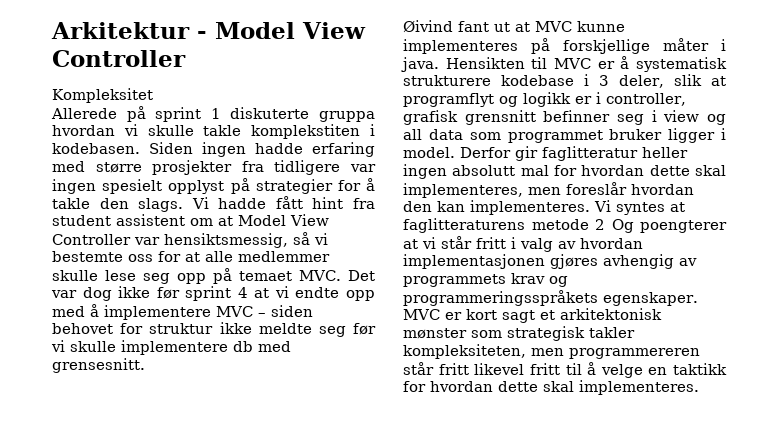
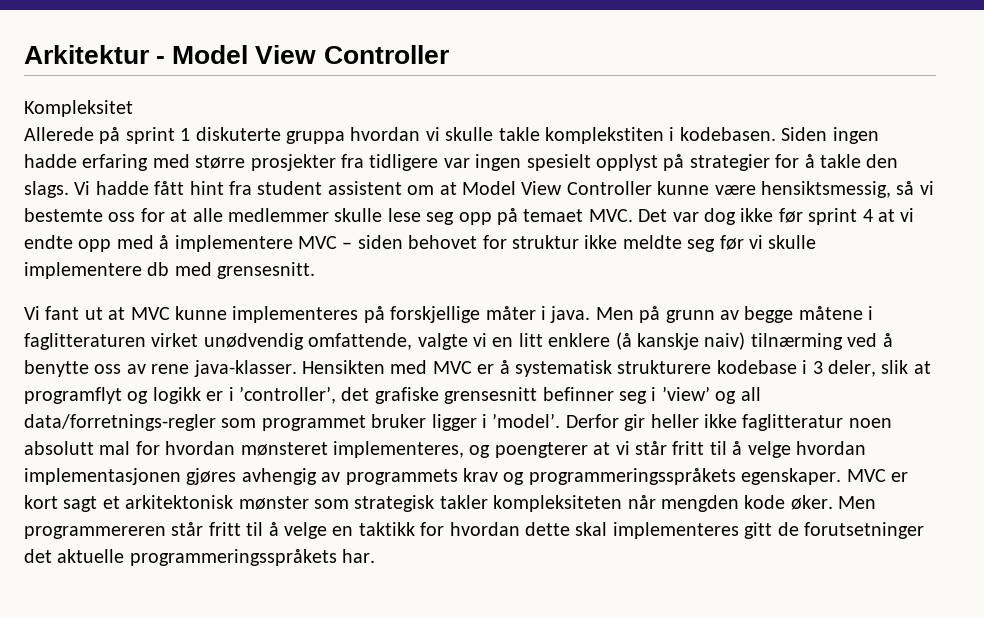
[134,237,160,245] var -> [657,181,756,195] kunne være
[403,20,453,33] Øivind -> [24,306,40,320] Vi
[445,57,548,69] Hensikten til -> [595,306,874,323] [24,332,893,350] [24,360,428,377] Men på grunn av begge måtene i faglitteraturen virket unødvendig omfattende, valgte vi en litt enklere (å kanskje naiv) tilnærming ved å benytte oss av rene java-klasser. Hensikten med
[606,93,686,106] [403,110,536,125] controller, grafisk grensnitt -> [239,386,538,404] ’controller’, det grafiske grensesnitt
[663,110,700,122] view -> [661,386,710,401] ’view’
[428,129,463,140] data -> [24,414,216,431] data/forretnings-regler
[403,147,455,158] model. -> [492,413,561,428] ’model’.
[542,146,688,161] [403,164,726,179] [403,182,694,198] [403,200,685,215] [403,218,634,233] faglitteratur heller ingen absolutt mal for hvordan dette skal implementeres, men foreslår hvordan den kan implementeres. Vi syntes at faglitteraturens metode 2 Og -> [650,414,892,431] [24,441,491,458] heller ikke faglitteratur noen absolutt mal for hvordan mønsteret implementeres, og
[511,237,576,252] i valg av -> [709,441,791,458] til å velge
[403,344,564,359] kompleksiteten, men -> [493,495,877,512] kompleksiteten når mengden kode øker. Men
[474,363,560,375] likevel fritt -> (241, 529) none
[579,380,699,395] implementeres. -> [612,522,924,539] [24,549,376,566] implementeres gitt de forutsetninger det aktuelle programmeringsspråkets har.

